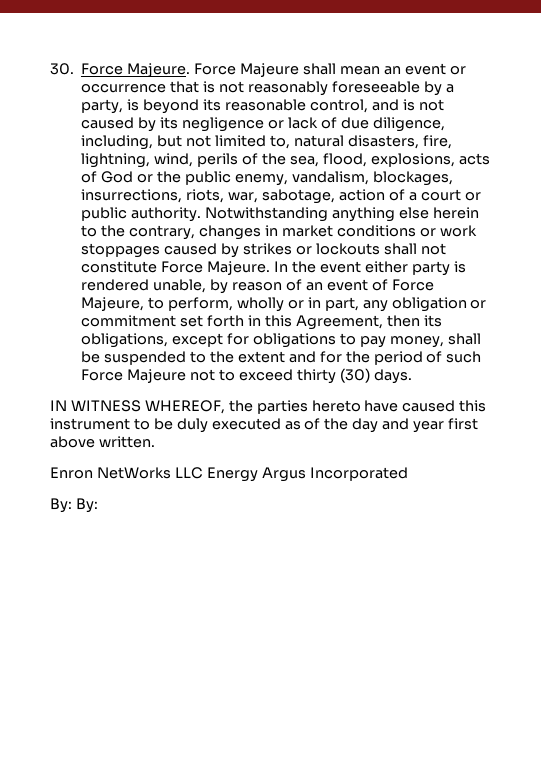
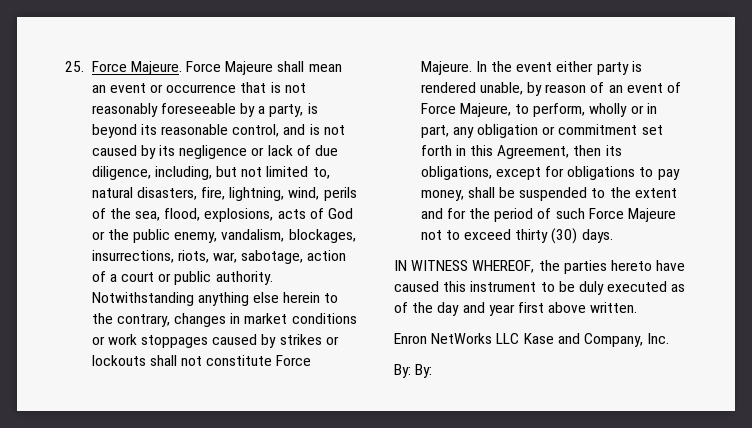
[50,63,74,75] 30. -> [65,61,84,72] 25.
[206,467,408,482] Energy Argus Incorporated -> [523,333,670,347] Kase and Company, Inc.

